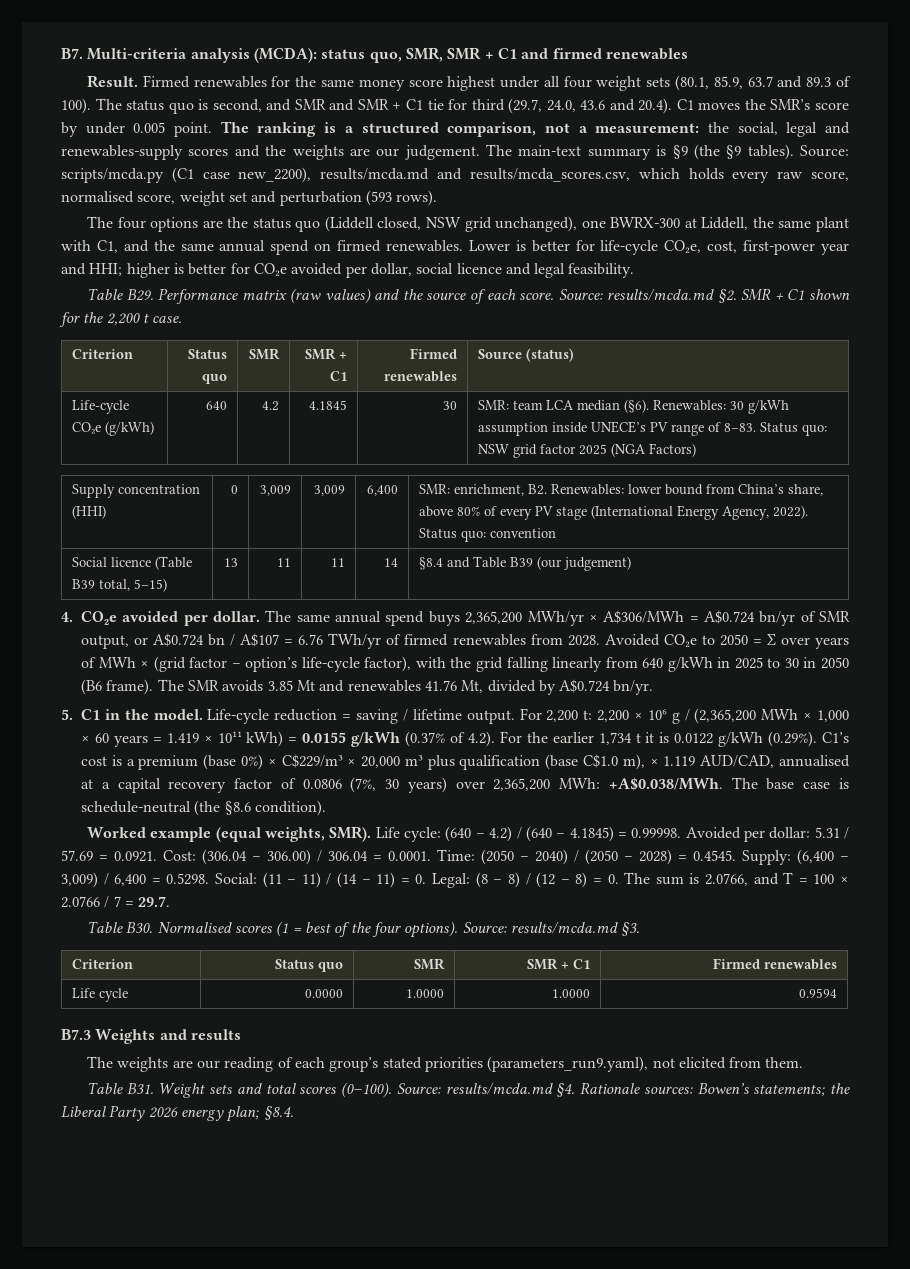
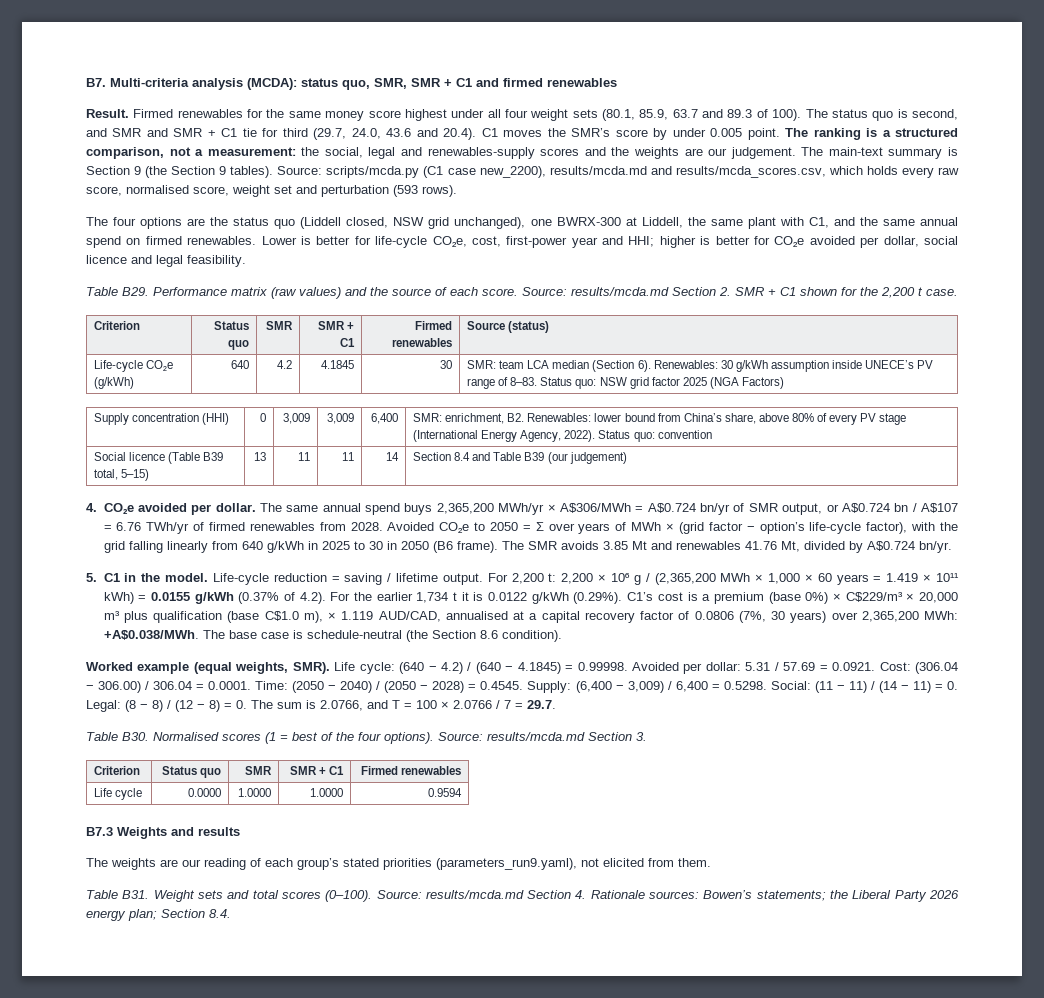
[672,144,742,160] §9 (the §9 -> [86,166,227,178] Section 9 (the Section 9
[717,289,737,303] §2. -> [672,287,731,296] Section 2.
[623,399,649,413] (§6). -> [592,360,651,372] (Section 6).
[418,557,443,570] §8.4 -> [412,452,471,461] Section 8.4
[224,801,251,815] §8.6 -> [431,630,498,639] Section 8.6
[621,922,641,936] §3. -> [588,732,647,741] Section 3.
[556,1083,576,1097] §4. -> [527,890,587,899] Section 4.
[263,1106,294,1120] §8.4. -> [161,909,231,918] Section 8.4.

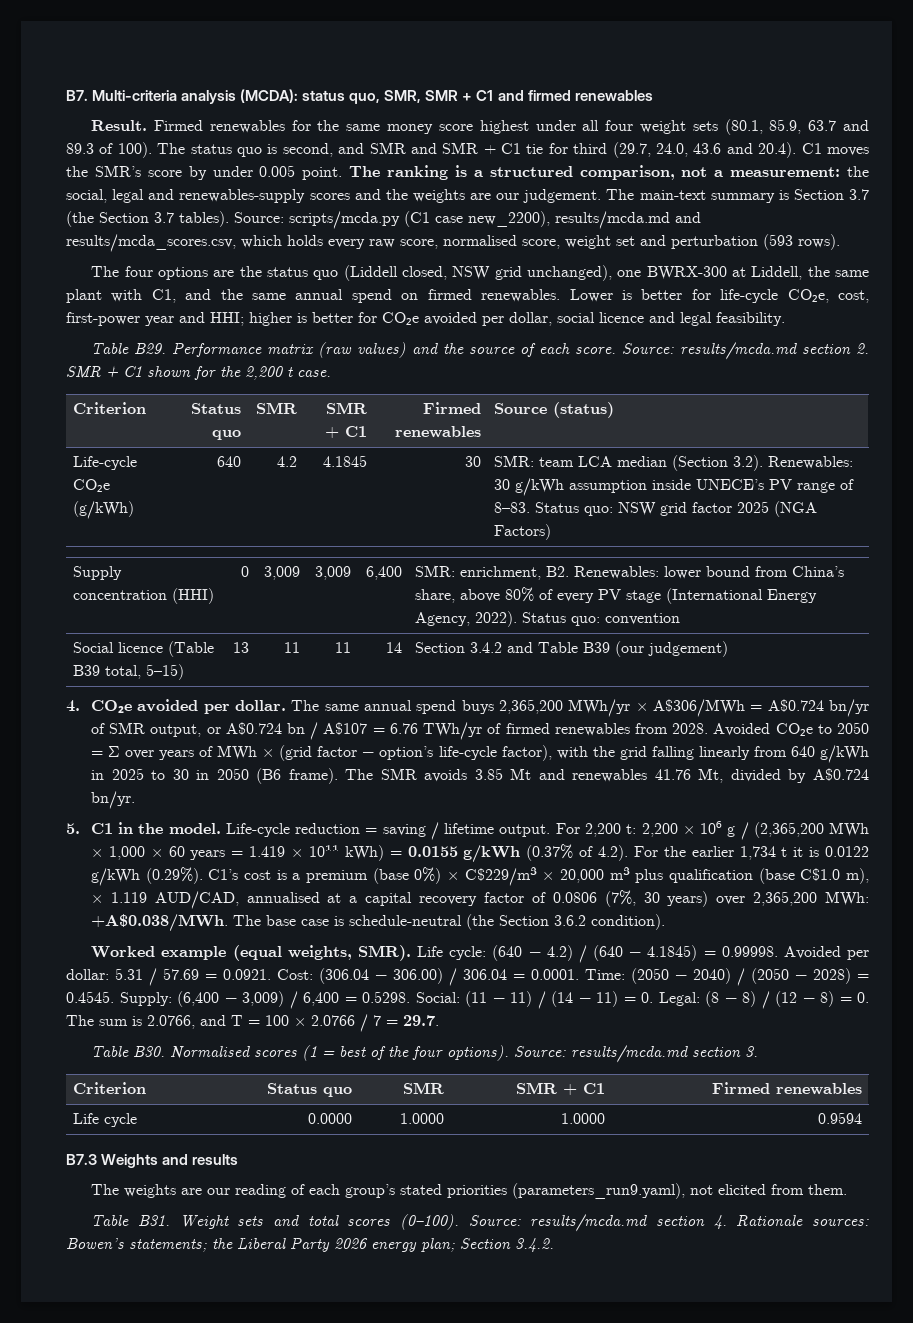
[134,166,227,178] 9 (the Section 9 -> [849,189,869,200] [66,211,174,227] 3.7 (the Section 3.7
[672,287,716,296] Section -> [802,344,852,354] section
[637,360,651,372] 6). -> [733,455,764,471] 3.2).
[454,452,471,461] 8.4 -> [470,642,503,653] 3.4.2
[479,630,498,639] 8.6 -> [553,915,586,926] 3.6.2
[588,732,632,741] Section -> [692,1047,742,1057] section
[527,890,572,899] Section -> [655,1216,705,1226] section
[209,909,231,918] 8.4. -> [515,1238,554,1252] 3.4.2.

